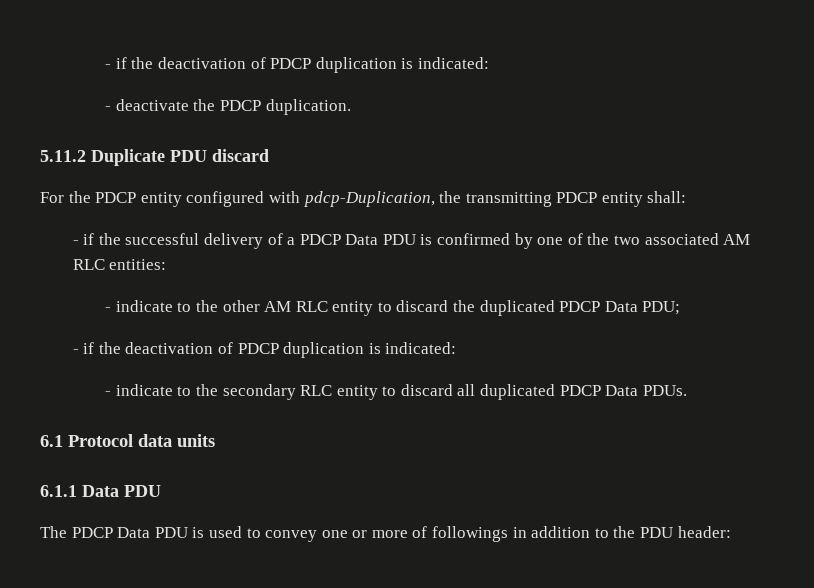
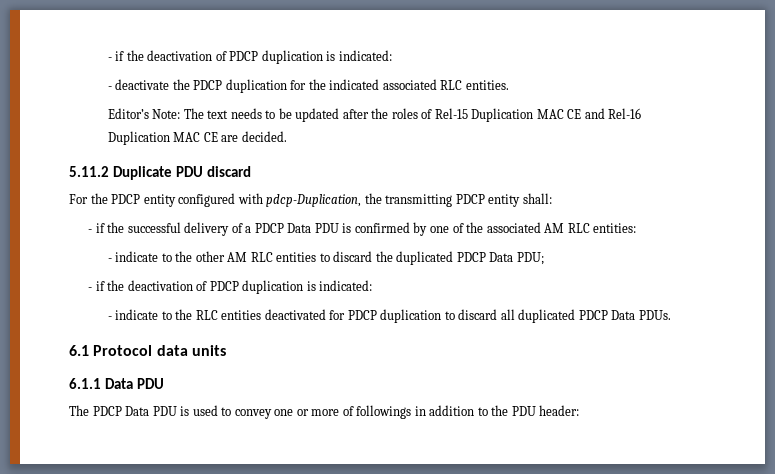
[265,99,351,115] duplication. -> [225,79,509,93] [107,108,642,122] [107,131,287,145] duplication for the indicated associated RLC entities. // Editor’s Note: The text needs to be updated after the roles of Rel-15 Duplication MAC CE and Rel-16 Duplication MAC CE are decided.
[614,235,641,245] two -> (484, 227) none
[332,301,374,316] entity -> [276,252,317,262] entities
[222,384,378,400] secondary RLC entity -> [195,309,442,323] RLC entities deactivated for PDCP duplication

